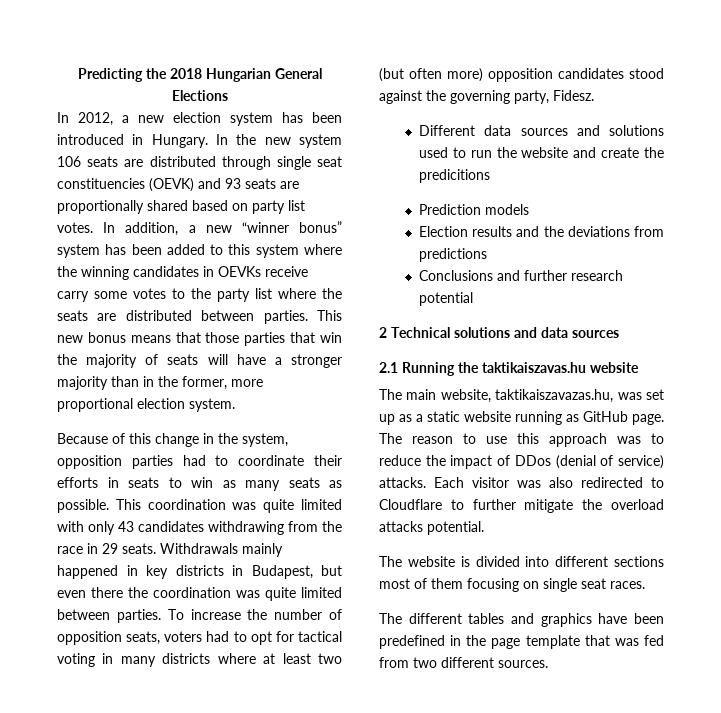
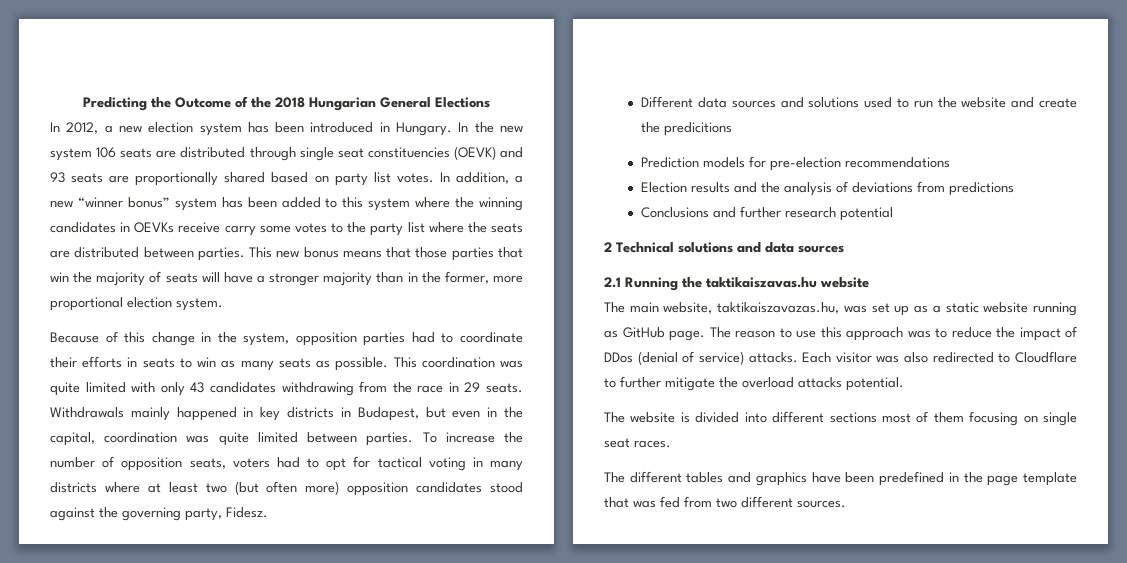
(167, 73) none -> [175,96,271,108] Outcome of the
[91,587,148,598] there the -> [487,407,523,418] [50,432,95,446] in the capital,
(530, 209) none -> [749,156,951,171] for pre-election recommendations
(564, 231) none -> [784,181,849,196] analysis of

